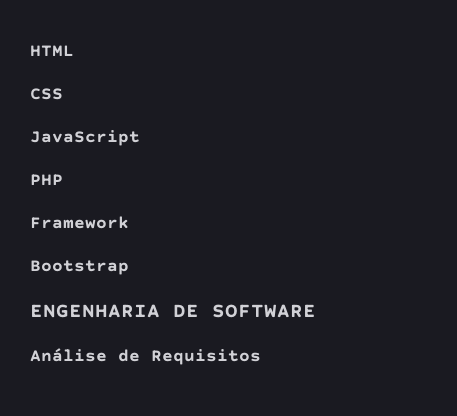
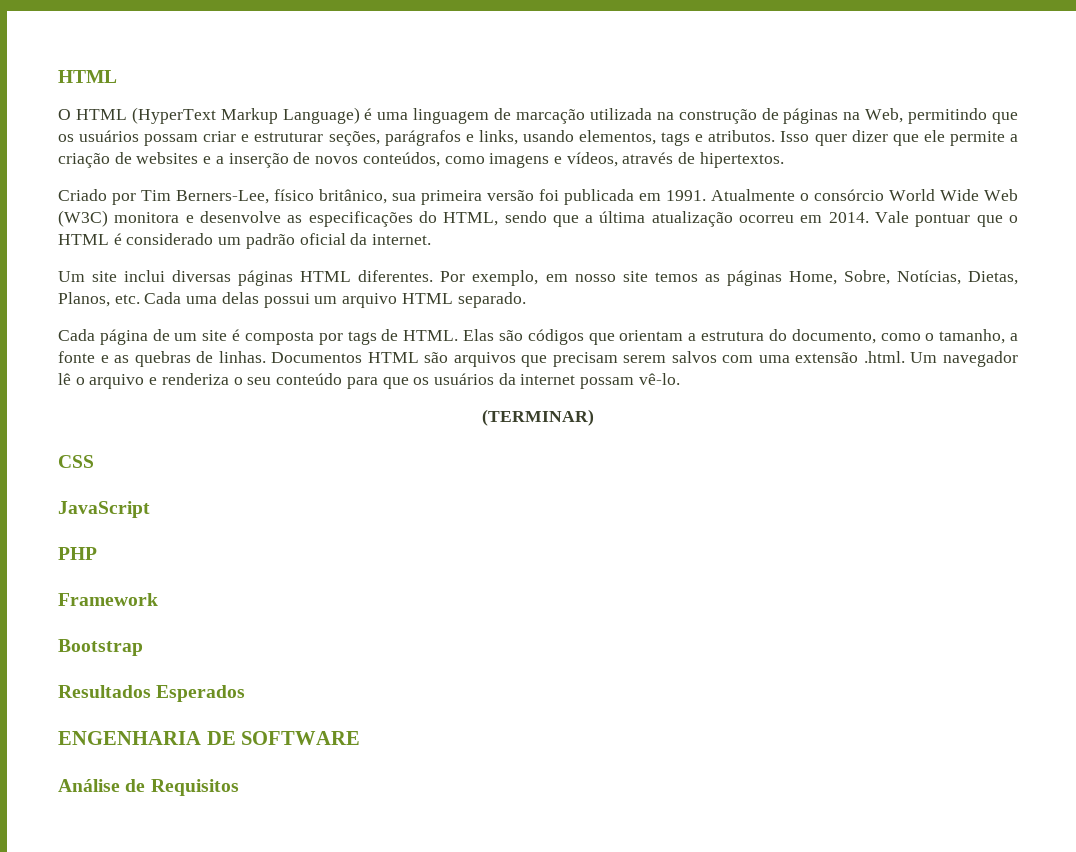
[30,45,74,56] HTML -> [58,70,117,83] [58,107,1019,124] [58,130,1018,146] [58,152,784,168] [58,189,1018,205] [58,210,1018,227] [58,233,432,249] [58,270,1018,286] [58,292,526,308] [58,329,1019,345] [58,351,1018,367] [58,373,680,389] [482,409,594,426] HTML // O HTML (HyperText Markup Language) é uma linguagem de marcação utilizada na construção de páginas na Web, permitindo que os usuários possam criar e estruturar seções, parágrafos e links, usando elementos, tags e atributos. Isso quer dizer que ele permite a criação de websites e a inserção de novos conteúdos, como imagens e vídeos, através de hipertextos. // Criado por Tim Berners-Lee, físico britânico, sua primeira versão foi publicada em 1991. Atualmente o consórcio World Wide Web (W3C) monitora e desenvolve as especificações do HTML, sendo que a última atualização ocorreu em 2014. Vale pontuar que o HTML é considerado um padrão oficial da internet. // Um site inclui diversas páginas HTML diferentes. Por exemplo, em nosso site temos as páginas Home, Sobre, Notícias, Dietas, Planos, etc. Cada uma delas possui um arquivo HTML separado. // Cada página de um site é composta por tags de HTML. Elas são códigos que orientam a estrutura do documento, como o tamanho, a fonte e as quebras de linhas. Documentos HTML são arquivos que precisam serem salvos com uma extensão .html. Um navegador lê o arquivo e renderiza o seu conteúdo para que os usuários da internet possam vê-lo. // (TERMINAR)
(129, 267) none -> [58,685,246,702] // Resultados Esperados

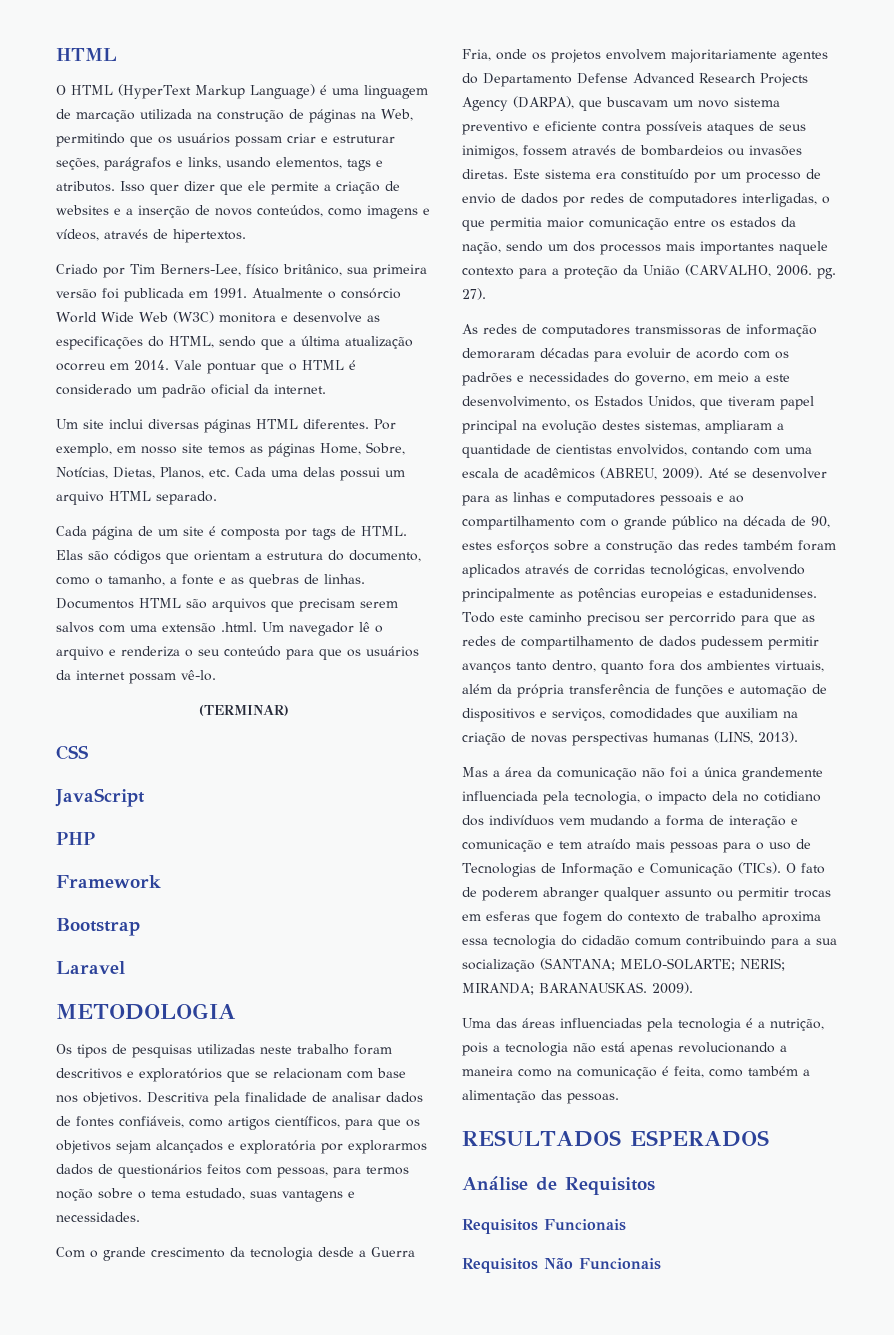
[58,685,246,702] [58,731,361,745] [58,779,239,796] Resultados Esperados // ENGENHARIA DE SOFTWARE // Análise de Requisitos -> [56,961,125,974] [56,1003,236,1020] [56,1044,392,1058] [56,1068,406,1082] [56,1092,423,1106] [56,1116,420,1130] [56,1140,427,1154] [56,1164,409,1178] [56,1188,355,1202] [56,1212,140,1222] [56,1247,415,1261] [462,49,828,63] [462,73,808,87] [462,96,780,111] [462,121,806,135] [462,145,802,159] [462,169,821,183] [462,193,830,207] [462,217,796,231] [462,241,828,255] [462,264,836,279] [462,288,486,300] [462,324,817,338] [462,348,789,362] [462,372,790,386] [462,396,814,410] [462,420,784,434] [462,444,812,458] [462,467,827,480] [462,492,744,506] [462,516,830,530] [462,540,836,553] [462,564,805,578] [462,588,817,602] [462,612,815,626] [462,636,819,650] [462,660,824,674] [462,684,827,698] [462,708,798,722] [462,731,798,746] [462,767,823,781] [462,791,821,805] [462,815,798,828] [462,839,811,853] [462,862,825,877] [462,887,831,901] [462,911,821,925] [462,935,837,949] [462,958,785,972] [462,982,693,995] [462,1018,824,1032] [462,1042,787,1056] [462,1066,810,1079] [462,1090,619,1104] [462,1130,769,1147] [462,1176,655,1195] [462,1219,626,1234] [462,1257,661,1273] Laravel // METODOLOGIA // Os tipos de pesquisas utilizadas neste trabalho foram descritivos e exploratórios que se relacionam com base nos objetivos. Descritiva pela finalidade de analisar dados de fontes confiáveis, como artigos científicos, para que os objetivos sejam alcançados e exploratória por explorarmos dados de questionários feitos com pessoas, para termos noção sobre o tema estudado, suas vantagens e necessidades. // Com o grande crescimento da tecnologia desde a Guerra Fria, onde os projetos envolvem majoritariamente agentes do Departamento Defense Advanced Research Projects Agency (DARPA), que buscavam um novo sistema preventivo e eficiente contra possíveis ataques de seus inimigos, fossem através de bombardeios ou invasões diretas. Este sistema era constituído por um processo de envio de dados por redes de computadores interligadas, o que permitia maior comunicação entre os estados da nação, sendo um dos processos mais importantes naquele contexto para a proteção da União (CARVALHO, 2006. pg. 27). // As redes de computadores transmissoras de informação demoraram décadas para evoluir de acordo com os padrões e necessidades do governo, em meio a este desenvolvimento, os Estados Unidos, que tiveram papel principal na evolução destes sistemas, ampliaram a quantidade de cientistas envolvidos, contando com uma escala de acadêmicos (ABREU, 2009). Até se desenvolver para as linhas e computadores pessoais e ao compartilhamento com o grande público na década de 90, estes esforços sobre a construção das redes também foram aplicados através de corridas tecnológicas, envolvendo principalmente as potências europeias e estadunidenses. Todo este caminho precisou ser percorrido para que as redes de compartilhamento de dados pudessem permitir avanços tanto dentro, quanto fora dos ambientes virtuais, além da própria transferência de funções e automação de dispositivos e serviços, comodidades que auxiliam na criação de novas perspectivas humanas (LINS, 2013). // Mas a área da comunicação não foi a única grandemente influenciada pela tecnologia, o impacto dela no cotidiano dos indivíduos vem mudando a forma de interação e comunicação e tem atraído mais pessoas para o uso de Tecnologias de Informação e Comunicação (TICs). O fato de poderem abranger qualquer assunto ou permitir trocas em esferas que fogem do contexto de trabalho aproxima essa tecnologia do cidadão comum contribuindo para a sua socialização (SANTANA; MELO-SOLARTE; NERIS; MIRANDA; BARANAUSKAS. 2009). // Uma das áreas influenciadas pela tecnologia é a nutrição, pois a tecnologia não está apenas revolucionando a maneira como na comunicação é feita, como também a alimentação das pessoas. // RESULTADOS ESPERADOS // Análise de Requisitos // Requisitos Funcionais // Requisitos Não Funcionais

